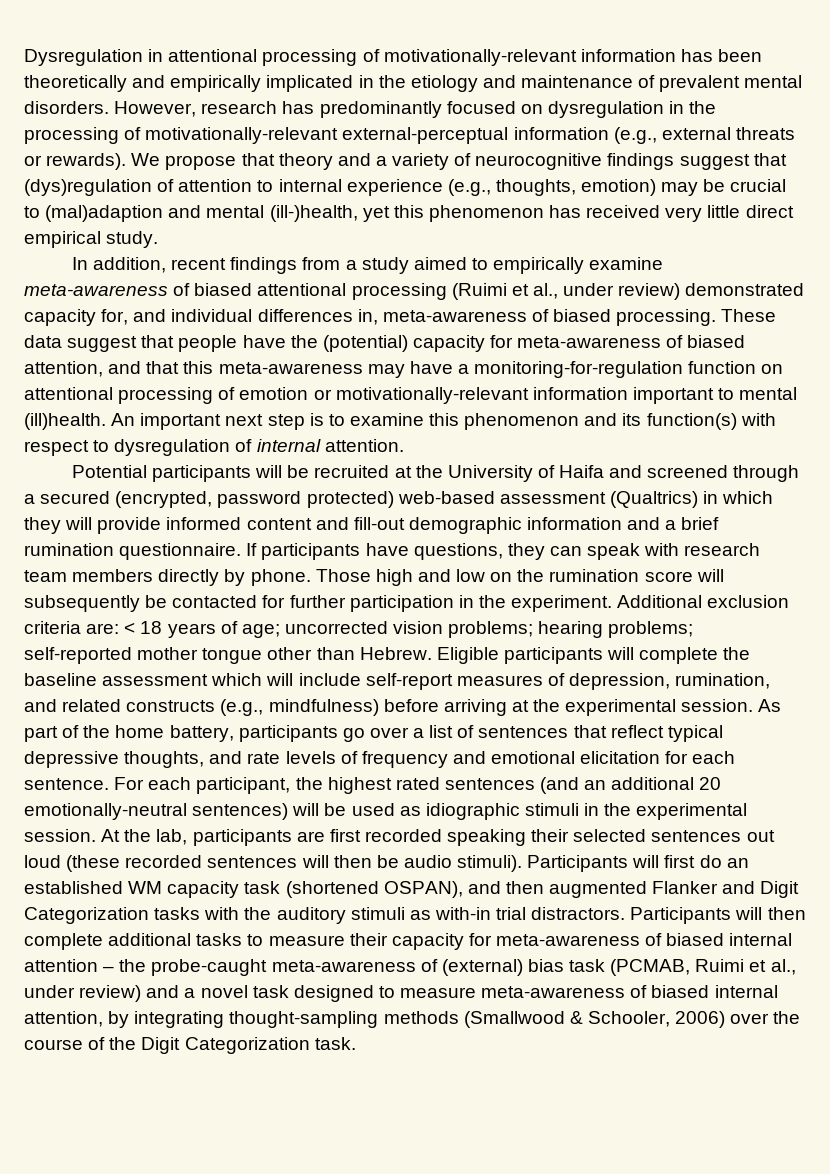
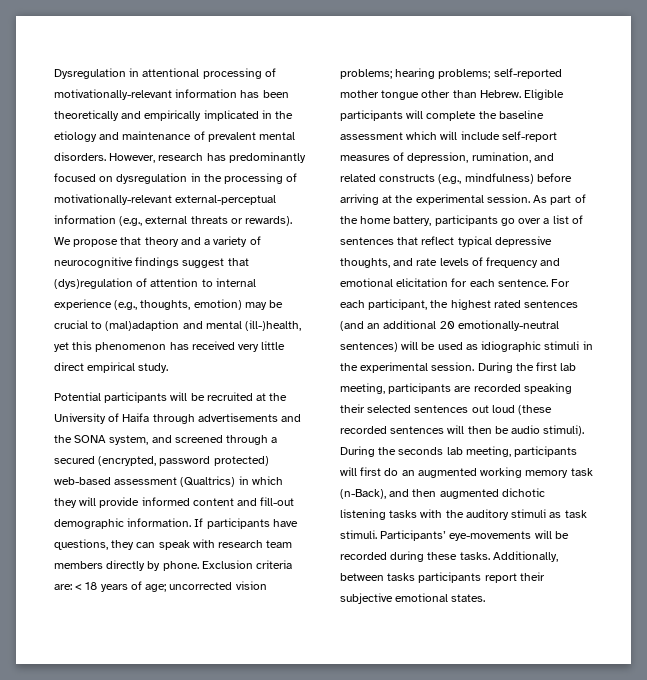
[71,257,664,274] [24,283,805,300] [24,309,777,326] [24,335,746,352] [24,361,784,378] [24,387,798,404] [24,413,776,430] [24,439,404,456] // In addition, recent findings from a study aimed to empirically examine meta-awareness of biased attentional processing (Ruimi et al., under review) demonstrated capacity for, and individual differences in, meta-awareness of biased processing. These data suggest that people have the (potential) capacity for meta-awareness of biased attention, and that this meta-awareness may have a monitoring-for-regulation function on attentional processing of emotion or motivationally-relevant information important to mental (ill)health. An important next step is to examine this phenomenon and its function(s) with respect to dysregulation of internal attention. -> (169, 368) none
(605, 471) none -> [152,413,302,424] [54,435,149,445] through advertisements and the SONA system,
[527,517,720,530] [24,543,242,560] information and a brief rumination questionnaire. -> [127,518,192,527] information.
[315,569,724,586] [24,595,790,612] Those high and low on the rumination score will subsequently be contacted for further participation in the experiment. Additional exclusion -> [201,560,253,569] Exclusion
[101,829,188,845] At the lab, -> [477,362,577,373] [340,383,385,394] During the first lab meeting,
[329,829,361,842] first -> (472, 389) none
[527,855,749,872] [24,881,800,898] [24,907,149,924] Participants will first do an established WM capacity task (shortened OSPAN), and then augmented Flanker and Digit Categorization -> [340,446,578,457] [340,467,593,478] [340,488,545,499] [340,509,386,520] During the seconds lab meeting, participants will first do an augmented working memory task (n-Back), and then augmented dichotic listening
[434,907,806,924] [24,933,793,950] [24,959,796,976] [24,985,778,1002] [24,1011,801,1028] [24,1037,356,1054] with-in trial distractors. Participants will then complete additional tasks to measure their capacity for meta-awareness of biased internal attention – the probe-caught meta-awareness of (external) bias task (PCMAB, Ruimi et al., under review) and a novel task designed to measure meta-awareness of biased internal attention, by integrating thought-sampling methods (Smallwood & Schooler, 2006) over the course of the Digit Categorization task. -> [564,510,587,518] [340,530,569,541] [340,551,558,562] [340,572,545,583] [340,593,486,604] task stimuli. Participants’ eye-movements will be recorded during these tasks. Additionally, between tasks participants report their subjective emotional states.

